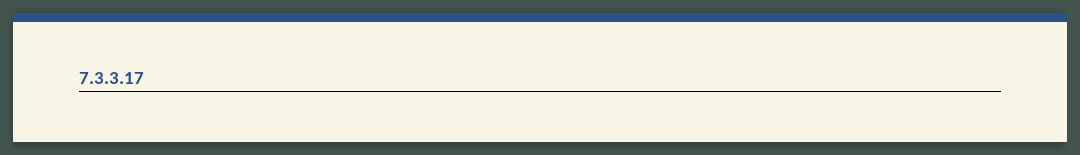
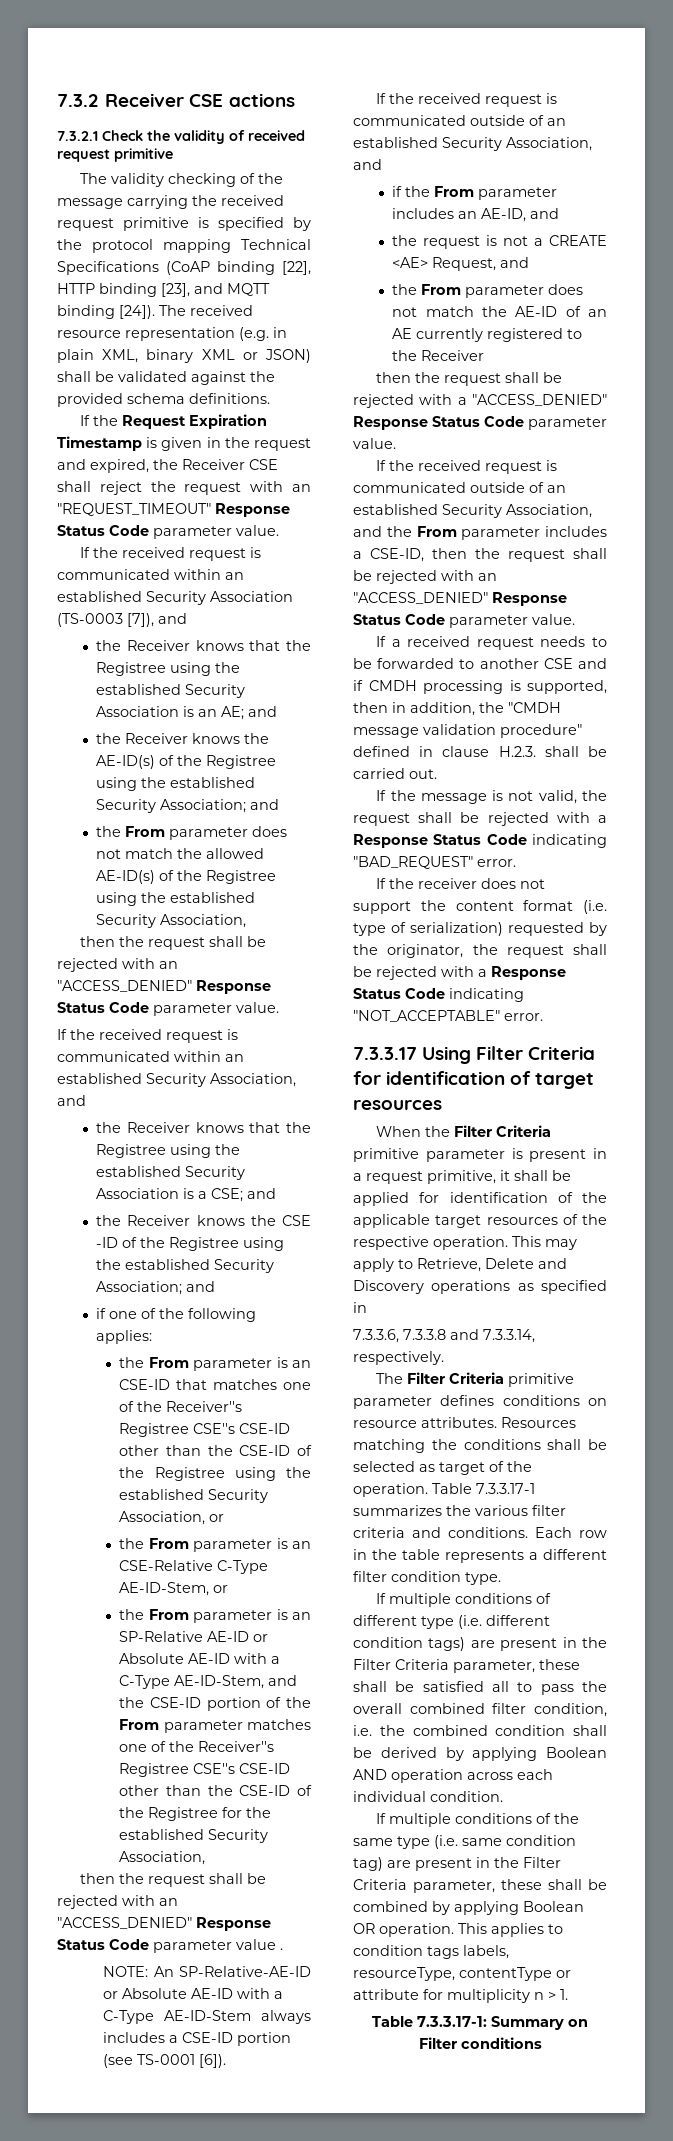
[79,72,144,84] 7.3.3.17 -> [57,93,295,107] [57,130,305,144] [57,148,173,162] [80,173,284,187] [57,195,284,209] [57,217,311,231] [57,239,311,253] [57,261,311,275] [57,283,270,297] [57,305,253,319] [57,327,287,341] [57,349,311,363] [57,371,275,385] [57,393,270,407] [80,414,268,429] [57,436,311,451] [57,459,278,473] [57,481,311,495] [57,503,290,517] [57,525,279,539] [80,547,262,561] [57,569,244,580] [57,591,293,605] [57,613,187,627] [96,640,312,651] [96,662,241,676] [96,684,246,698] [96,706,278,720] [96,733,270,744] [96,755,277,769] [96,777,256,791] [96,799,280,813] [96,826,288,840] [96,848,265,859] [96,870,277,884] [96,892,256,906] [96,914,247,928] [80,936,267,950] [57,958,178,972] [57,980,271,994] [57,1002,279,1016] [57,1029,238,1043] [57,1051,244,1062] [57,1073,296,1087] [57,1095,86,1106] [96,1122,312,1133] [96,1144,241,1158] [96,1166,246,1180] [96,1188,277,1202] [96,1215,312,1226] [96,1237,285,1251] [96,1259,275,1273] [96,1281,216,1295] [96,1308,257,1322] [96,1330,153,1344] [119,1357,311,1371] [119,1379,311,1390] [119,1401,243,1412] [119,1423,291,1437] [119,1445,312,1456] [119,1467,311,1481] [119,1489,269,1503] [119,1511,225,1525] [119,1538,311,1552] [119,1560,269,1574] [119,1582,229,1596] [119,1609,311,1623] [119,1631,269,1642] [119,1653,281,1664] [119,1675,298,1689] [119,1697,311,1711] [119,1719,311,1733] [119,1741,275,1752] [119,1763,291,1777] [119,1785,312,1796] [119,1807,272,1821] [119,1829,269,1843] [119,1851,206,1865] [80,1873,267,1887] [57,1895,178,1909] [57,1917,271,1931] [57,1939,283,1953] [103,1966,311,1977] [103,1988,284,1999] [103,2010,311,2024] [103,2032,292,2046] [103,2054,227,2068] [376,93,558,107] [353,115,566,126] [353,137,592,151] [353,159,382,170] [392,186,558,200] [392,208,560,222] [392,235,607,249] [392,257,530,271] [392,284,584,298] [392,306,607,317] [392,328,583,342] [392,350,485,361] [376,372,563,386] [353,394,607,408] [353,416,607,430] [353,438,396,449] [376,460,558,474] [353,482,566,493] [353,504,592,518] [353,526,607,540] [353,548,607,562] [353,570,497,584] [353,592,567,606] [353,614,575,628] [376,636,607,650] [353,658,607,669] [353,680,607,694] [353,702,561,716] [353,724,582,738] [353,746,607,757] [353,768,437,779] [376,790,607,804] [353,812,607,826] [353,834,607,848] [353,856,516,869] [376,878,546,889] [353,900,607,914] [353,922,607,936] [353,944,607,958] [353,966,566,980] [353,988,524,1002] [353,1010,543,1022] [353,1046,596,1064] [353,1071,595,1089] [353,1100,442,1110] [376,1125,552,1137] [353,1148,607,1162] [353,1170,571,1184] [353,1192,607,1206] [353,1214,607,1228] [353,1236,577,1250] [353,1258,567,1272] [353,1280,607,1294] [353,1302,367,1313] [353,1329,535,1343] [353,1351,444,1365] [376,1372,575,1387] [353,1395,607,1409] [353,1417,576,1428] [353,1439,607,1453] [353,1461,532,1475] [353,1483,535,1497] [353,1505,566,1516] [353,1527,607,1538] [353,1549,607,1563] [353,1571,501,1585] [376,1593,552,1607] [353,1615,550,1629] [353,1637,607,1651] [353,1659,580,1673] [353,1681,607,1695] [353,1703,607,1717] [353,1725,607,1736] [353,1747,607,1761] [353,1769,553,1783] [353,1791,503,1802] [376,1813,580,1827] [353,1835,576,1849] [353,1857,561,1871] [353,1879,607,1893] [353,1901,584,1915] [353,1923,563,1937] [353,1945,509,1959] [353,1967,571,1981] [353,1989,568,2003] [372,2016,588,2030] [418,2037,542,2049] 7.3.2 Receiver CSE actions // 7.3.2.1 Check the validity of received request primitive // The validity checking of the message carrying the received request primitive is specified by the protocol mapping Technical Specifications (CoAP binding [22], HTTP binding [23], and MQTT binding [24]). The received resource representation (e.g. in plain XML, binary XML or JSON) shall be validated against the provided schema definitions. // If the Request Expiration Timestamp is given in the request and expired, the Receiver CSE shall reject the request with an "REQUEST_TIMEOUT" Response Status Code parameter value. // If the received request is communicated within an established Security Association (TS-0003 [7]), and // the Receiver knows that the Registree using the established Security Association is an AE; and // the Receiver knows the AE-ID(s) of the Registree using the established Security Association; and // the From parameter does not match the allowed AE-ID(s) of the Registree using the established Security Association, // then the request shall be rejected with an "ACCESS_DENIED" Response Status Code parameter value. // If the received request is communicated within an established Security Association, and // the Receiver knows that the Registree using the established Security Association is a CSE; and // the Receiver knows the CSE -ID of the Registree using the established Security Association; and // if one of the following applies: // the From parameter is an CSE-ID that matches one of the Receiver''s Registree CSE''s CSE-ID other than the CSE-ID of the Registree using the established Security Association, or // the From parameter is an CSE-Relative C-Type AE-ID-Stem, or // the From parameter is an SP-Relative AE-ID or Absolute AE-ID with a C-Type AE-ID-Stem, and the CSE-ID portion of the From parameter matches one of the Receiver''s Registree CSE''s CSE-ID other than the CSE-ID of the Registree for the established Security Association, // then the request shall be rejected with an "ACCESS_DENIED" Response Status Code parameter value . // NOTE: An SP-Relative-AE-ID or Absolute AE-ID with a C-Type AE-ID-Stem always includes a CSE-ID portion (see TS-0001 [6]). // If the received request is communicated outside of an established Security Association, and // if the From parameter includes an AE-ID, and // the request is not a CREATE <AE> Request, and // the From parameter does not match the AE-ID of an AE currently registered to the Receiver // then the request shall be rejected with a "ACCESS_DENIED" Response Status Code parameter value. // If the received request is communicated outside of an established Security Association, and the From parameter includes a CSE-ID, then the request shall be rejected with an "ACCESS_DENIED" Response Status Code parameter value. // If a received request needs to be forwarded to another CSE and if CMDH processing is supported, then in addition, the "CMDH message validation procedure" defined in clause H.2.3. shall be carried out. // If the message is not valid, the request shall be rejected with a Response Status Code indicating "BAD_REQUEST" error. // If the receiver does not support the content format (i.e. type of serialization) requested by the originator, the request shall be rejected with a Response Status Code indicating "NOT_ACCEPTABLE" error. // 7.3.3.17 Using Filter Criteria for identification of target resources // When the Filter Criteria primitive parameter is present in a request primitive, it shall be applied for identification of the applicable target resources of the respective operation. This may apply to Retrieve, Delete and Discovery operations as specified in // 7.3.3.6, 7.3.3.8 and 7.3.3.14, respectively. // The Filter Criteria primitive parameter defines conditions on resource attributes. Resources matching the conditions shall be selected as target of the operation. Table 7.3.3.17-1 summarizes the various filter criteria and conditions. Each row in the table represents a different filter condition type. // If multiple conditions of different type (i.e. different condition tags) are present in the Filter Criteria parameter, these shall be satisfied all to pass the overall combined filter condition, i.e. the combined condition shall be derived by applying Boolean AND operation across each individual condition. // If multiple conditions of the same type (i.e. same condition tag) are present in the Filter Criteria parameter, these shall be combined by applying Boolean OR operation. This applies to condition tags labels, resourceType, contentType or attribute for multiplicity n > 1. // Table 7.3.3.17-1: Summary on Filter conditions

